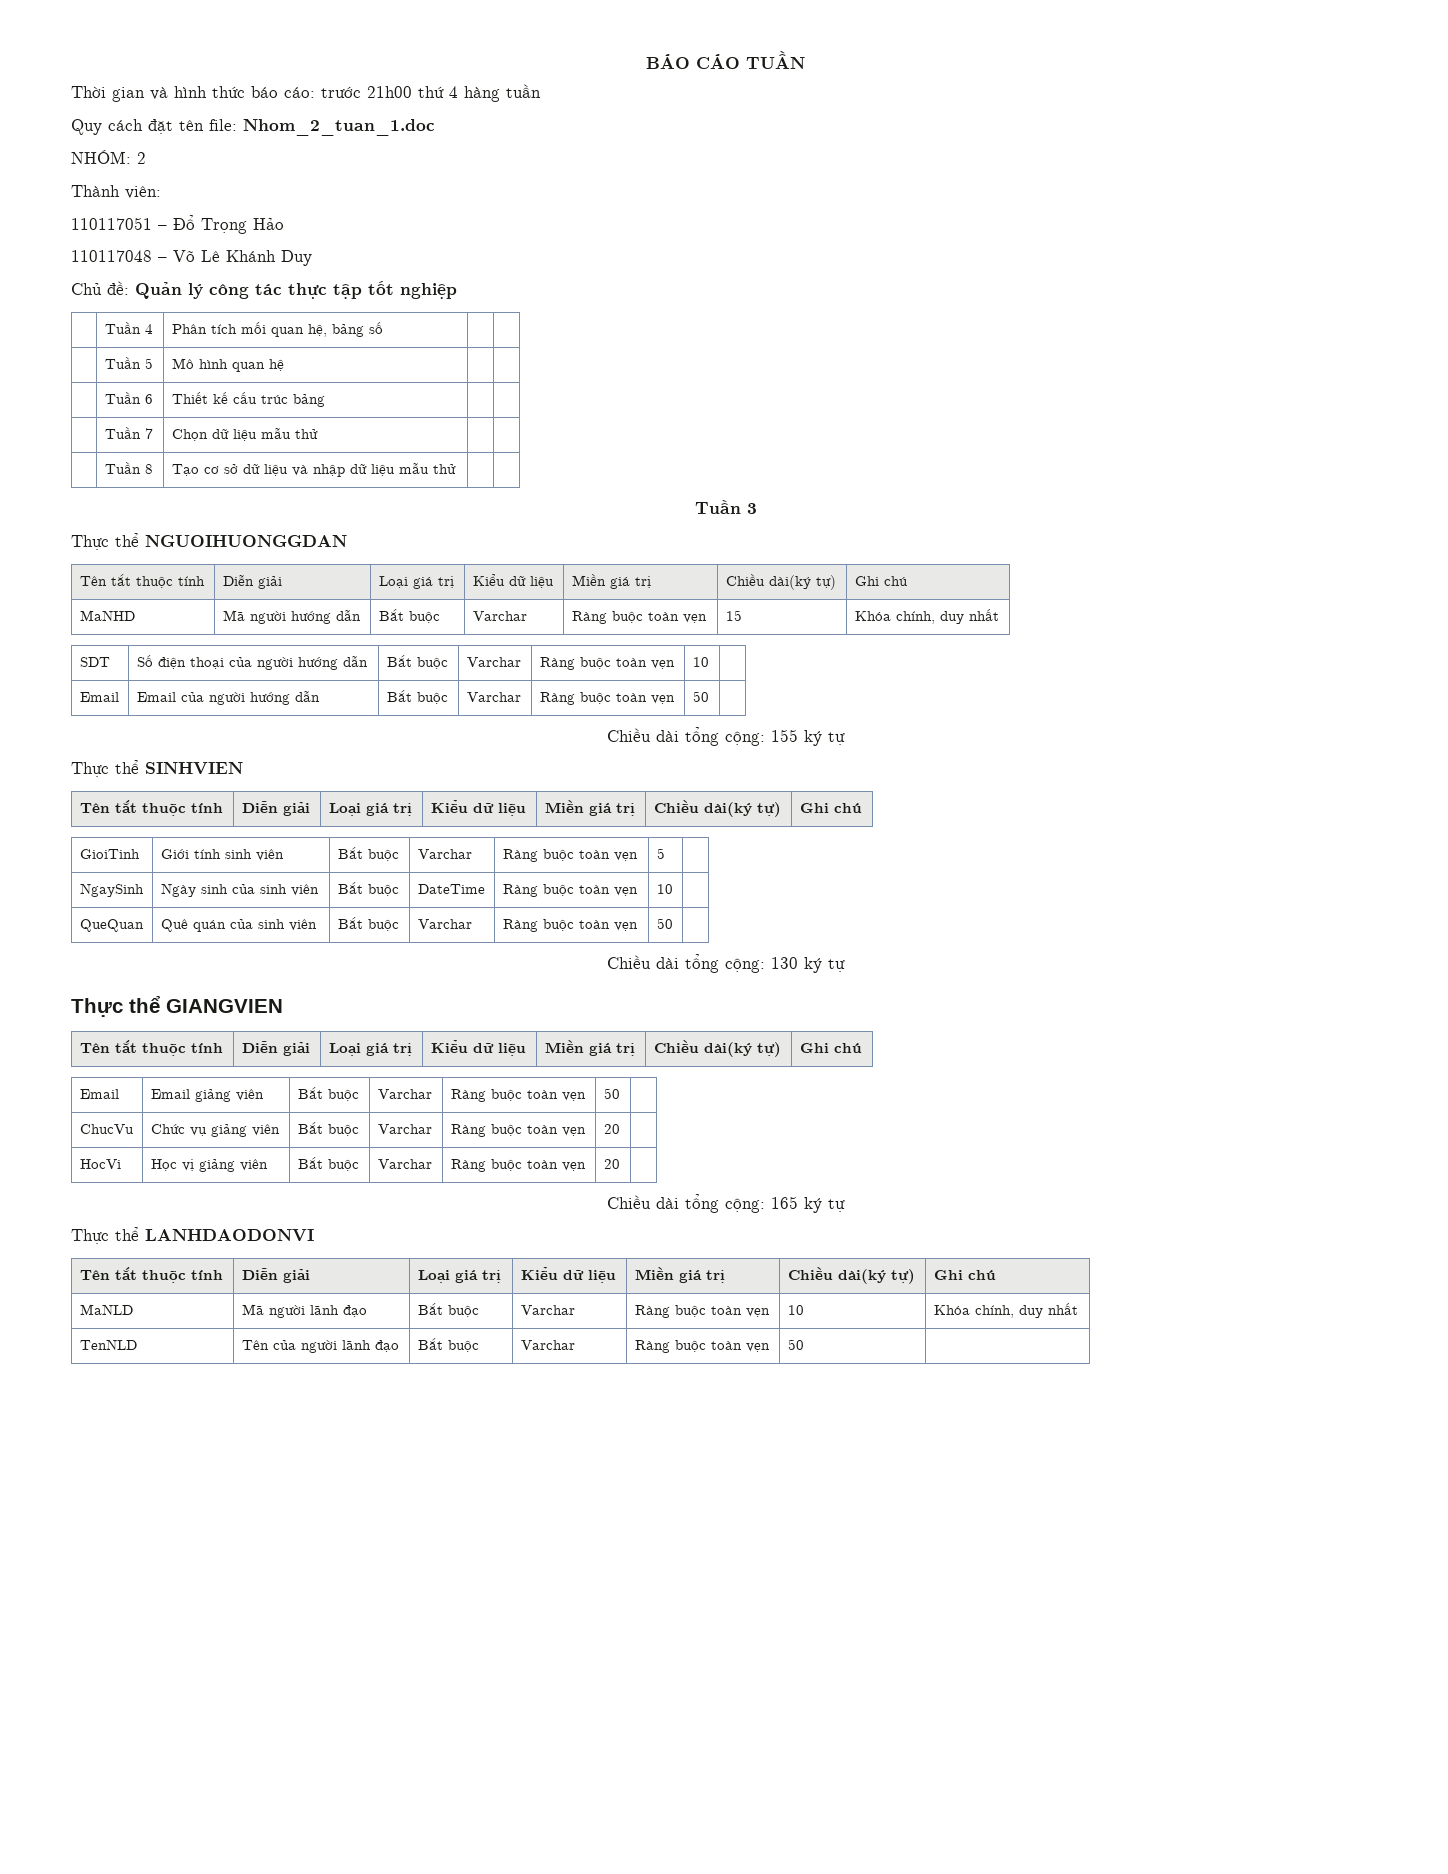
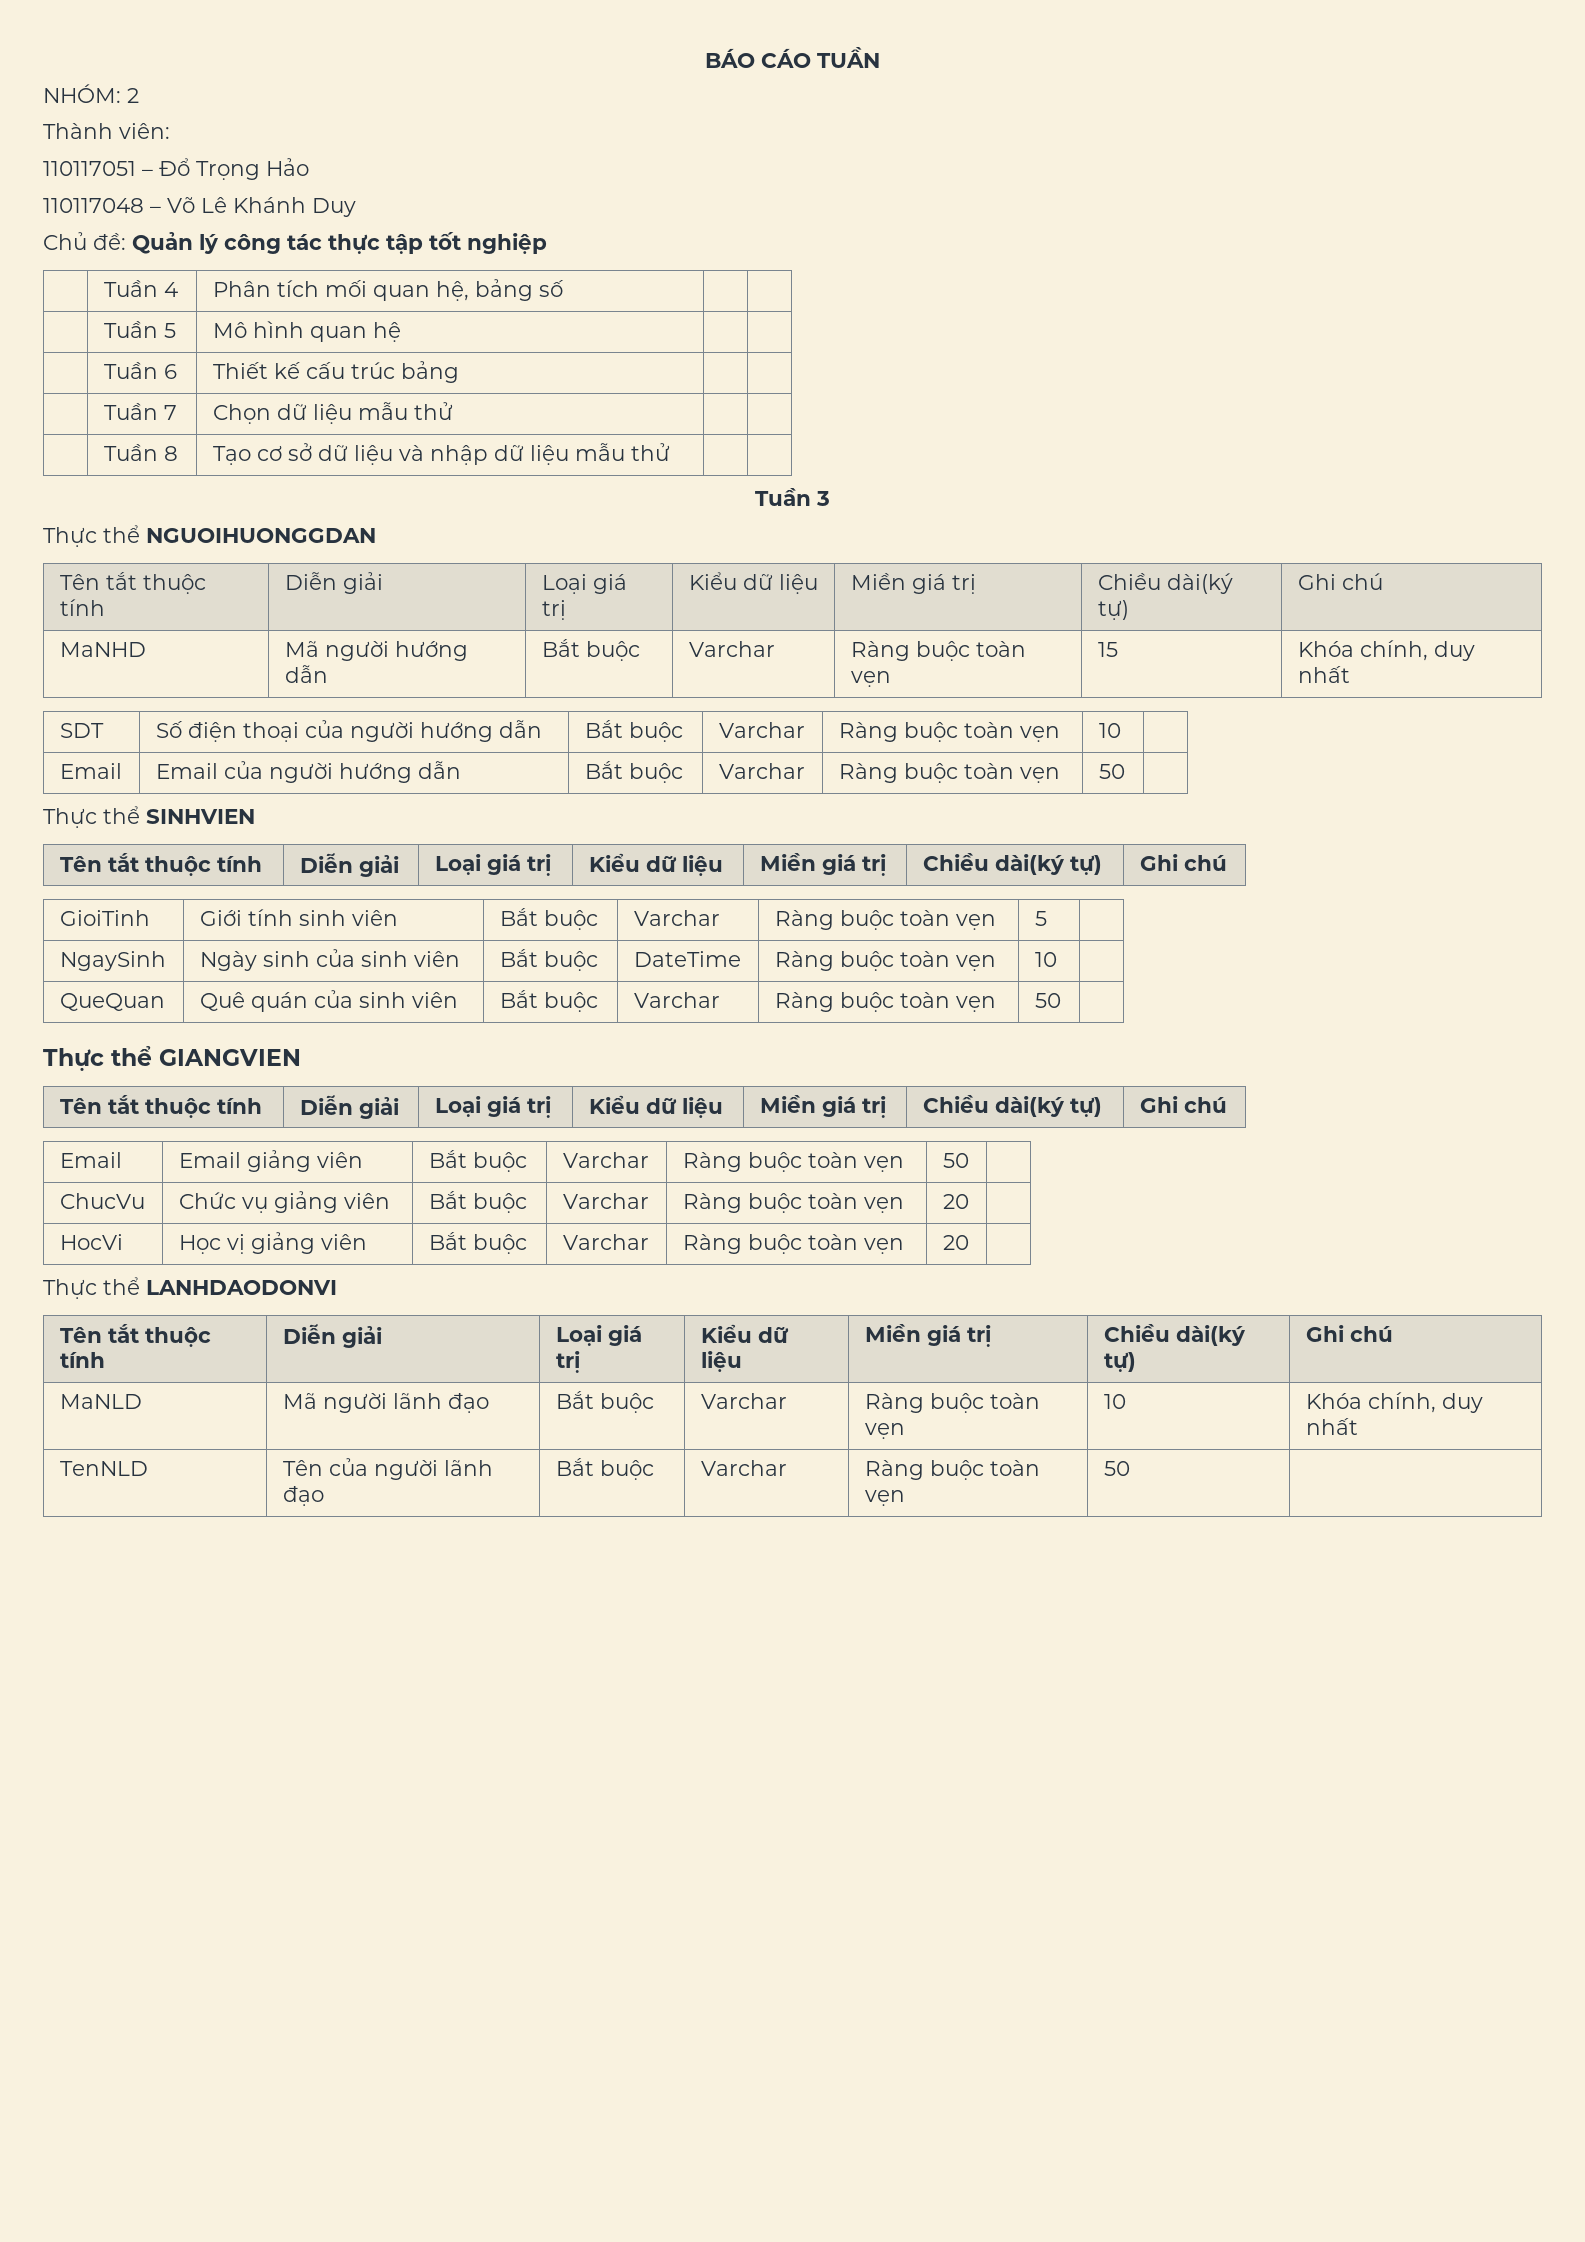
[71,84,541,102] [71,119,435,136] // Thời gian và hình thức báo cáo: trước 21h00 thứ 4 hàng tuần // Quy cách đặt tên file: Nhom_2_tuan_1.doc -> (880, 57) none
[607,727,845,746] // Chiều dài tổng cộng: 155 ký tự -> (1125, 771) none
[607,954,845,973] // Chiều dài tổng cộng: 130 ký tự -> (1061, 1000) none
[607,1194,845,1213] // Chiều dài tổng cộng: 165 ký tự -> (969, 1242) none

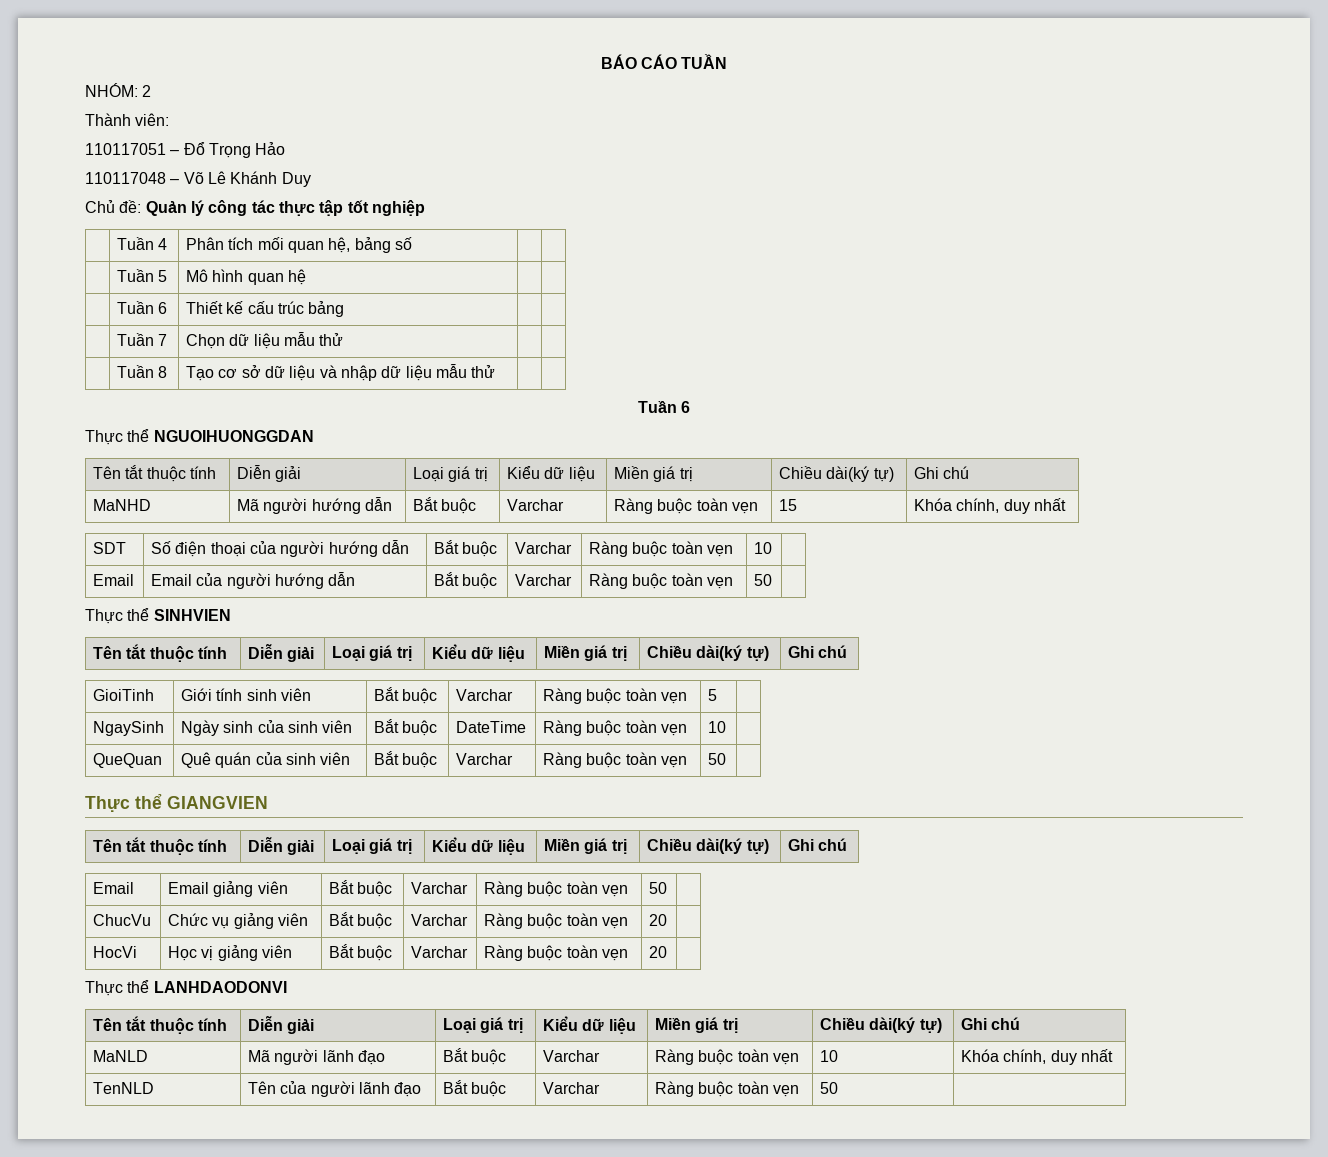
[816,491,830,506] 3 -> [681,401,691,413] 6

